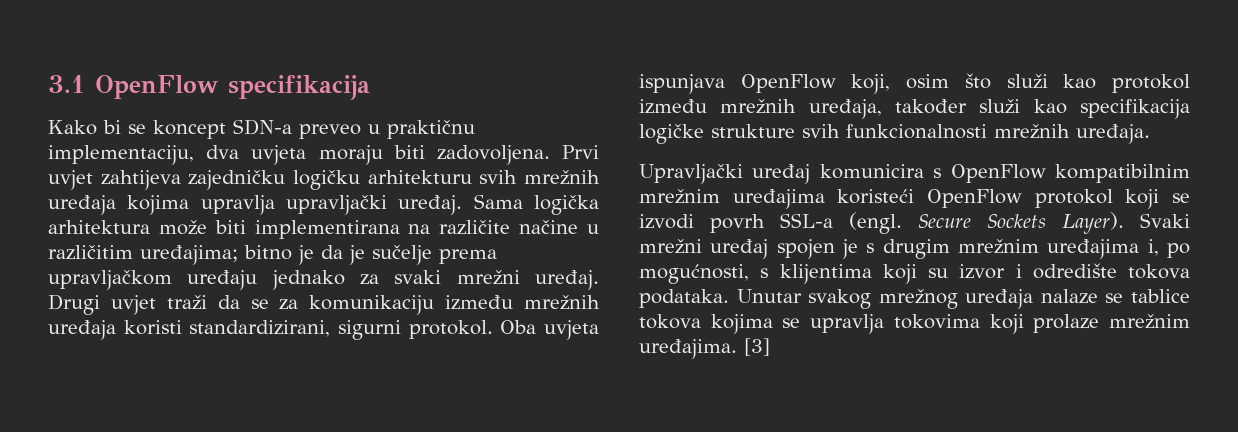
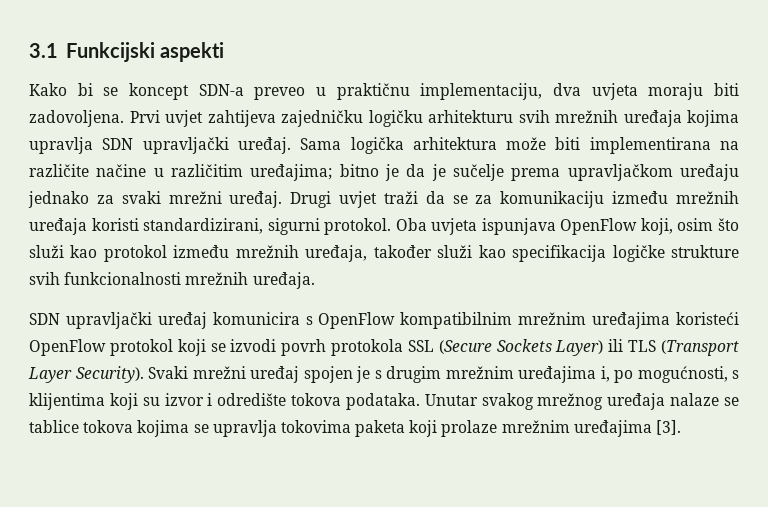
[95,75,371,100] OpenFlow specifikacija -> [65,42,225,62] Funkcijski aspekti
(275, 205) none -> [102,138,134,150] SDN
[639,164,743,184] Upravljački -> [29,312,152,329] SDN upravljački
[780,212,1124,234] SSL-a (engl. Secure Sockets Layer). -> [331,339,739,356] [28,366,144,383] protokola SSL (Secure Sockets Layer) ili TLS (Transport Layer Security).
(980, 321) none -> [355,420,406,437] paketa
[639,338,770,359] uređajima. [3] -> [573,420,682,437] uređajima [3].

